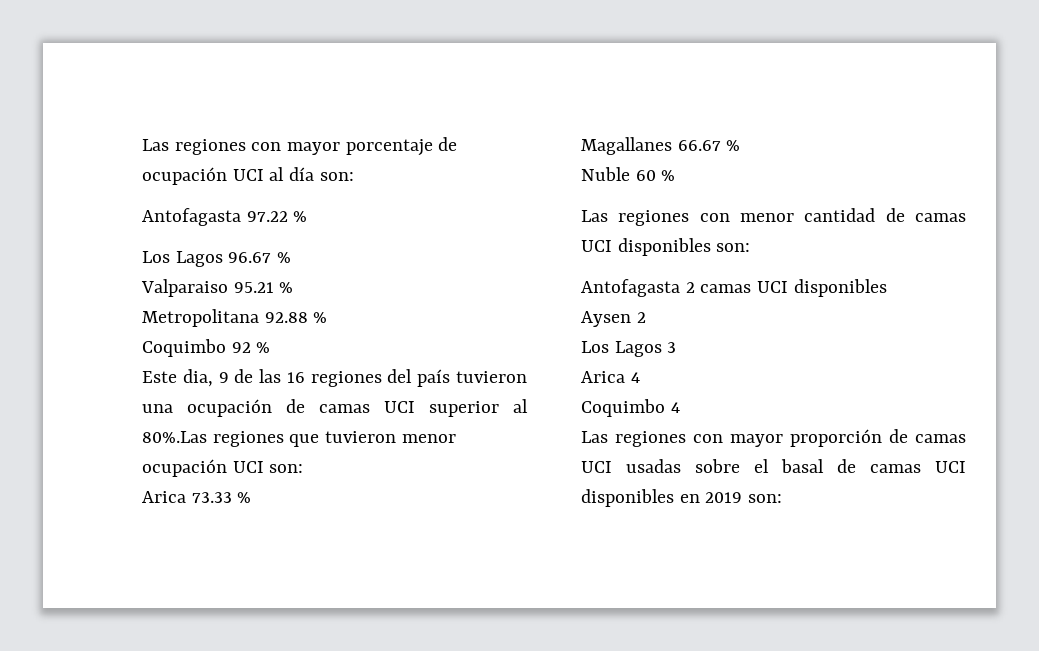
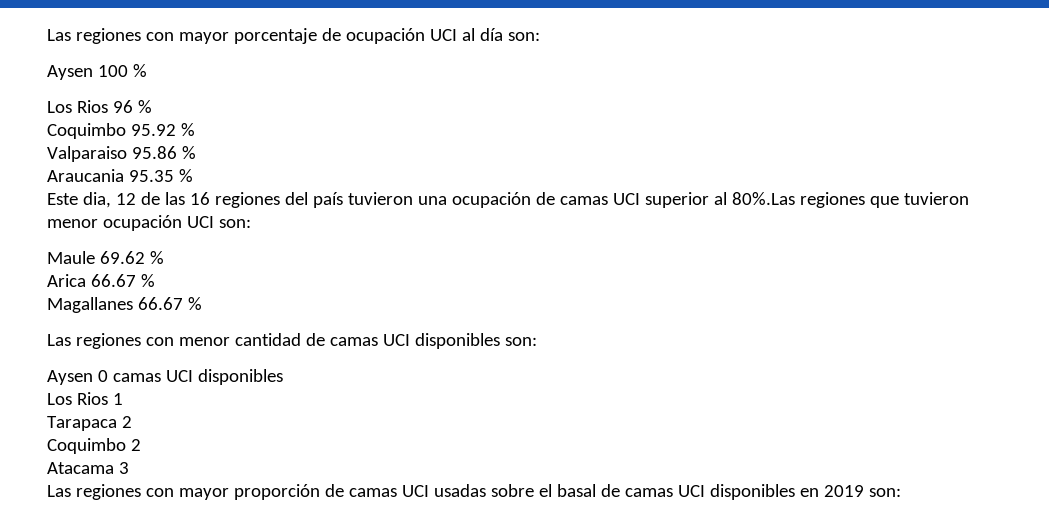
[142,208,288,226] Antofagasta 97.22 -> [47,65,128,80] Aysen 100
[175,251,272,267] Lagos 96.67 -> [76,100,152,113] [47,123,176,139] Rios 96 % // Coquimbo 95.92
[233,282,294,293] [142,309,328,327] [142,339,251,357] 95.21 % // Metropolitana 92.88 % // Coquimbo 92 -> [131,146,196,159] [47,169,174,182] 95.86 % // Araucania 95.35
[218,372,229,383] 9 -> [115,193,136,205] 12
[142,491,232,503] // Arica 73.33 -> [47,251,164,264] [47,274,136,287] // Maule 69.62 % // Arica 66.67
[581,167,676,181] // Nuble 60 % -> (202, 303) none
[581,279,695,297] Antofagasta 2 -> [47,370,108,385] Aysen 0
[581,311,646,327] [581,341,677,357] [581,371,640,383] [581,399,680,417] Aysen 2 // Los Lagos 3 // Arica 4 // Coquimbo 4 -> [47,392,123,405] [47,416,132,431] [47,438,141,454] [47,462,129,474] Los Rios 1 // Tarapaca 2 // Coquimbo 2 // Atacama 3

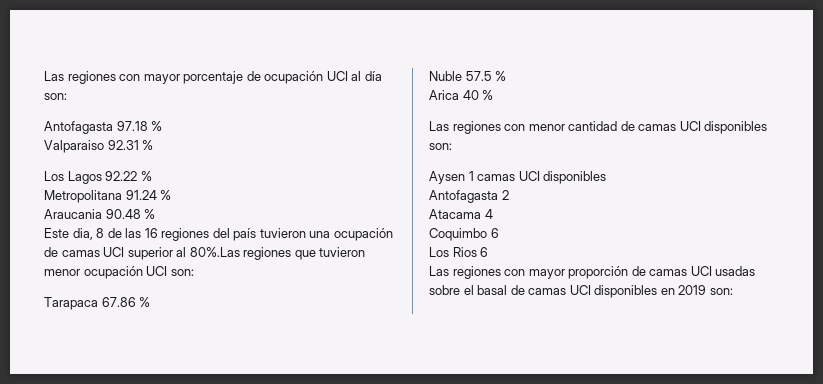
[47,65,128,80] Aysen 100 -> [44,121,163,134] [44,140,139,153] Antofagasta 97.18 % // Valparaiso 92.31
[76,100,152,113] [47,123,195,139] [47,146,177,162] Rios 96 % // Coquimbo 95.92 % // Valparaiso 95.86 -> [67,171,152,184] [44,190,157,203] Lagos 92.22 % // Metropolitana 91.24
[128,170,174,182] 95.35 -> [105,209,141,219] 90.48
[115,193,136,205] 12 -> [96,228,105,238] 8
[47,251,164,264] [47,274,155,287] [47,297,183,313] Maule 69.62 % // Arica 66.67 % // Magallanes 66.67 -> [44,297,151,310] [429,71,507,81] [429,90,479,100] Tarapaca 67.86 % // Nuble 57.5 % // Arica 40
[97,370,108,382] 0 -> [468,171,474,181] 1
[47,392,123,405] [47,416,132,431] [47,438,141,454] [47,462,129,474] Los Rios 1 // Tarapaca 2 // Coquimbo 2 // Atacama 3 -> [429,190,509,203] [429,209,493,219] [429,228,499,241] [429,247,489,257] Antofagasta 2 // Atacama 4 // Coquimbo 6 // Los Rios 6

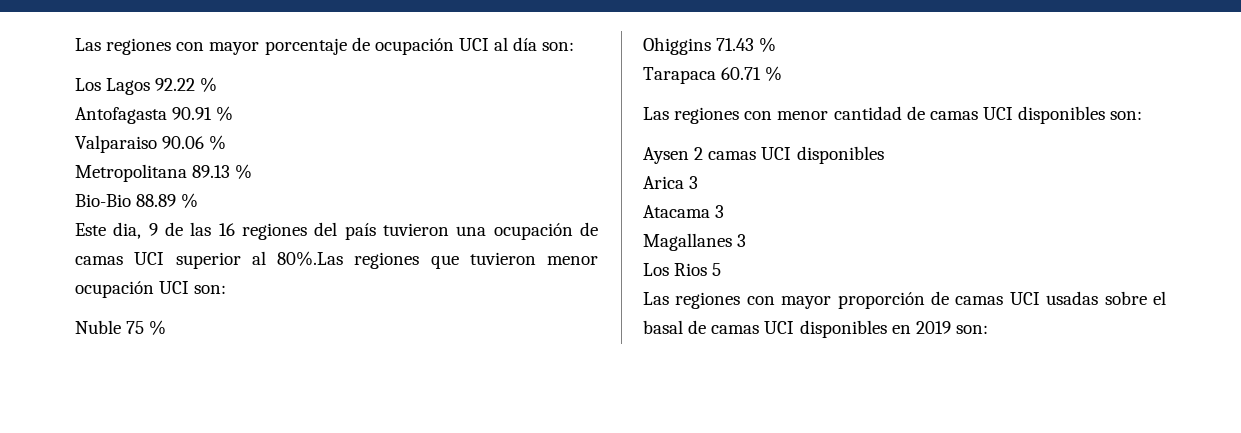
[44,121,163,134] [44,140,154,153] // Antofagasta 97.18 % // Valparaiso 92.31 % -> (575, 46) none
[44,190,172,203] [44,209,141,219] Metropolitana 91.24 % // Araucania 90.48 -> [75,106,234,124] [75,135,227,153] [75,164,253,182] [75,194,177,207] Antofagasta 90.91 % // Valparaiso 90.06 % // Metropolitana 89.13 % // Bio-Bio 88.89
[96,228,105,238] 8 -> [148,223,158,236] 9
[44,297,151,310] [429,71,507,81] [429,90,479,100] Tarapaca 67.86 % // Nuble 57.5 % // Arica 40 -> [75,320,167,335] [643,37,777,55] [643,67,762,84] Nuble 75 % // Ohiggins 71.43 % // Tarapaca 60.71
[468,171,474,181] 1 -> [694,147,704,160] 2
[429,190,509,203] Antofagasta 2 -> [643,176,699,189] Arica 3
[484,209,493,219] [429,228,499,241] 4 // Coquimbo 6 -> [715,205,725,218] [643,233,747,251] 3 // Magallanes 3
[480,247,489,257] 6 -> [712,263,722,276] 5

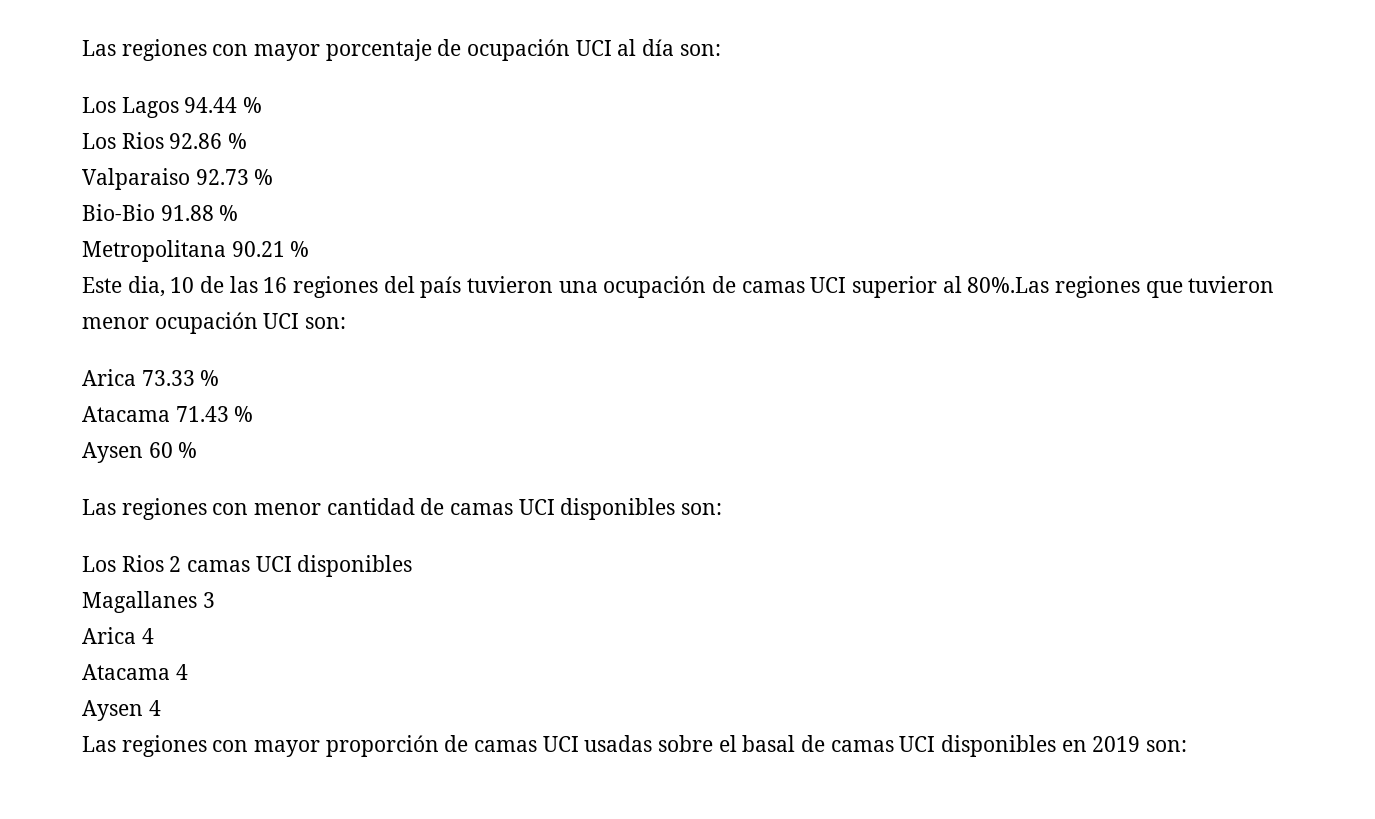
[155,77,218,92] [75,107,213,124] 92.22 % // Antofagasta 90.91 -> [184,97,263,113] [82,132,223,149] 94.44 % // Los Rios 92.86
[162,135,227,150] [75,164,253,182] [75,194,177,207] 90.06 % // Metropolitana 89.13 % // Bio-Bio 88.89 -> [195,169,274,185] [82,204,239,221] [82,240,285,262] 92.73 % // Bio-Bio 91.88 % // Metropolitana 90.21
[148,223,158,236] 9 -> [170,277,195,293] 10
[75,320,167,335] [643,37,711,55] Nuble 75 % // Ohiggins -> [82,369,220,386] [82,406,170,422] Arica 73.33 % // Atacama
[643,67,762,84] Tarapaca 60.71 -> [82,442,173,463] Aysen 60
[643,147,689,164] Aysen -> [82,555,164,572] Los Rios
[643,176,699,189] [643,205,725,218] [643,233,747,251] [643,263,722,276] Arica 3 // Atacama 3 // Magallanes 3 // Los Rios 5 -> [82,591,215,613] [82,627,154,644] [82,664,188,680] [82,700,161,721] Magallanes 3 // Arica 4 // Atacama 4 // Aysen 4

